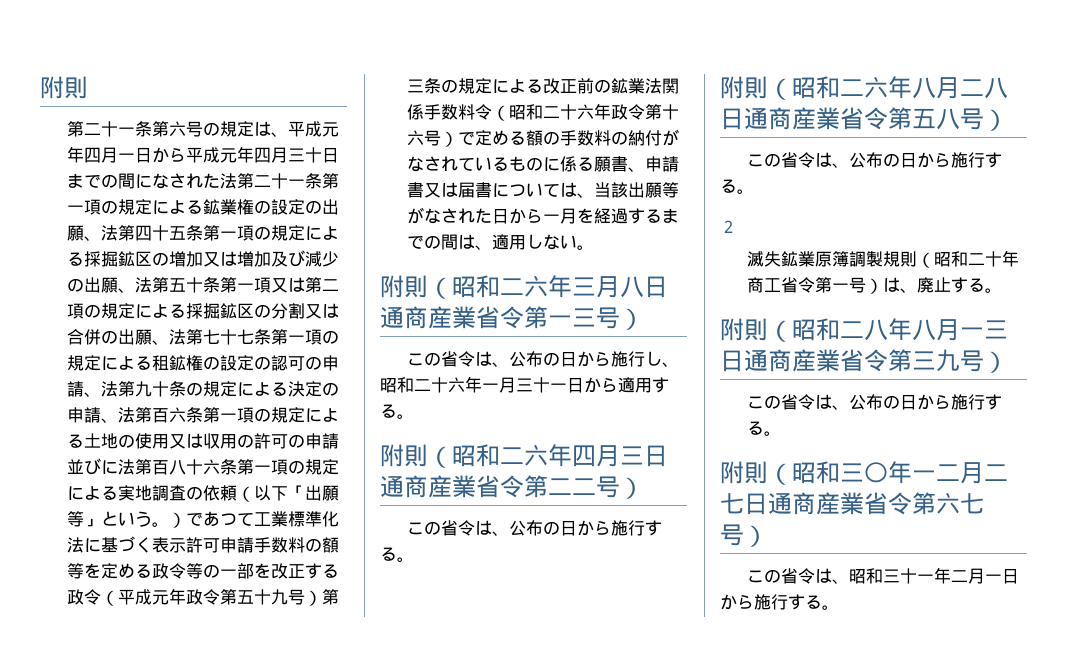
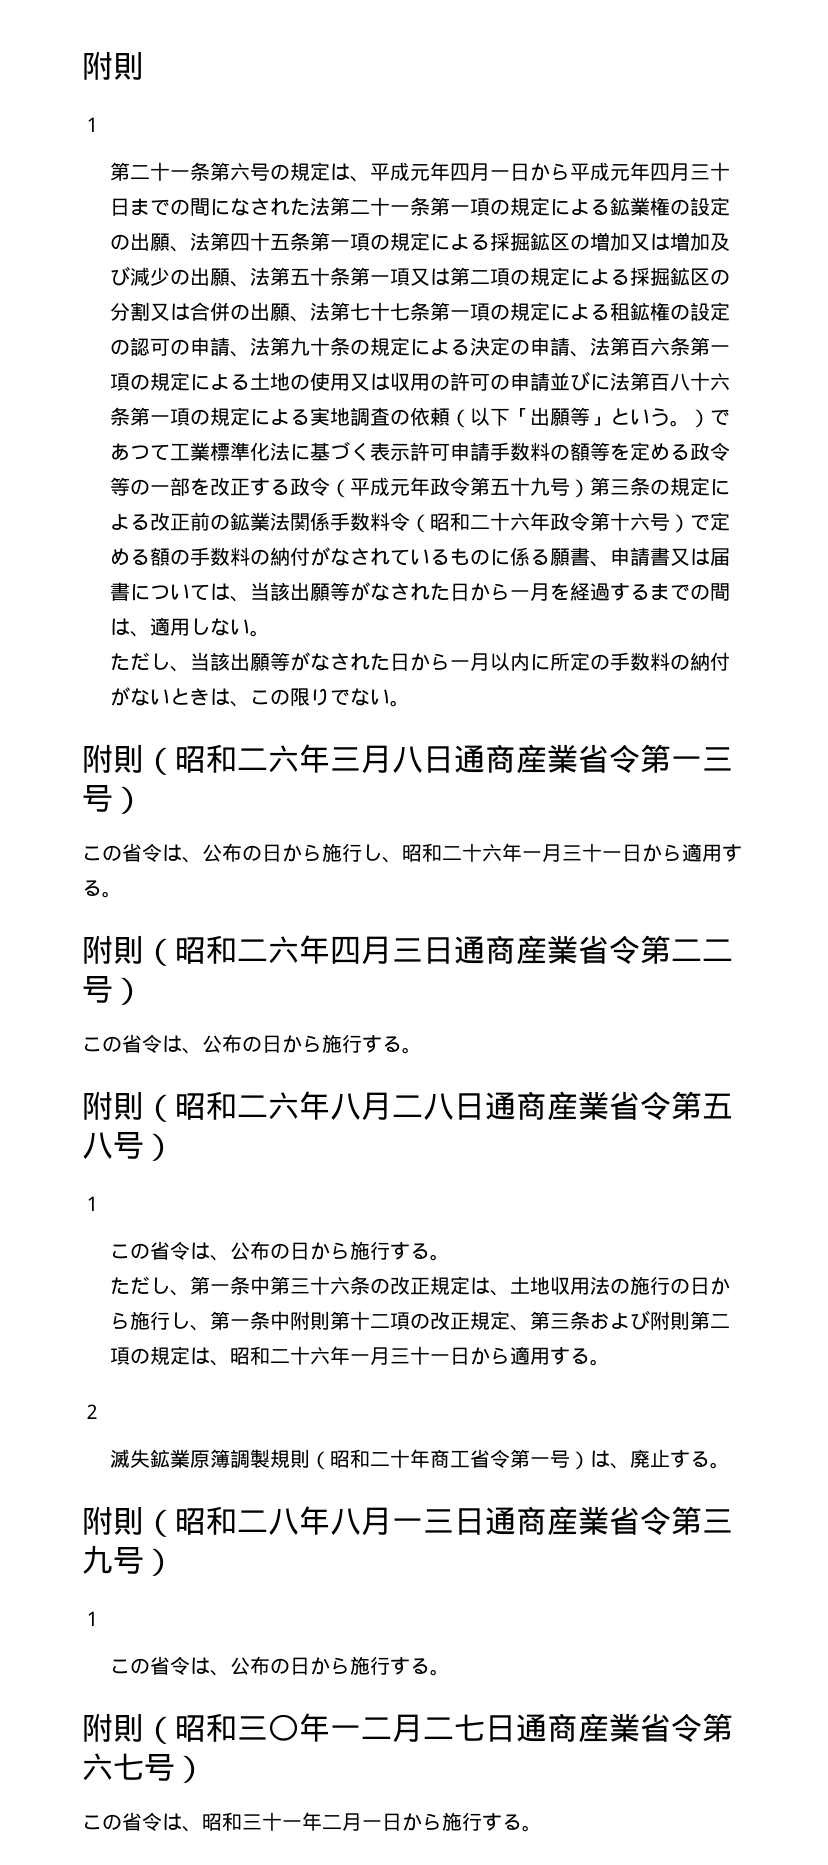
[40,76,88,99] 附則 -> [82,51,144,80] [82,117,102,132] 附則 // １
(595, 247) none -> [109,652,730,672] [109,687,410,707] // ただし、当該出願等がなされた日から一月以内に所定の手数料の納付がないときは、この限りでない。
[746,152,1002,168] [720,179,754,194] // この省令は、公布の日から施行する。 -> [82,1196,102,1211] [109,1241,450,1261] [109,1276,730,1296] [109,1310,730,1331] [109,1346,610,1366] // １ // この省令は、公布の日から施行する。 // ただし、第一条中第三十六条の改正規定は、土地収用法の施行の日から施行し、第一条中附則第十二項の改正規定、第三条および附則第二項の規定は、昭和二十六年一月三十一日から適用する。
(1008, 362) none -> [82,1611,102,1626] // １

